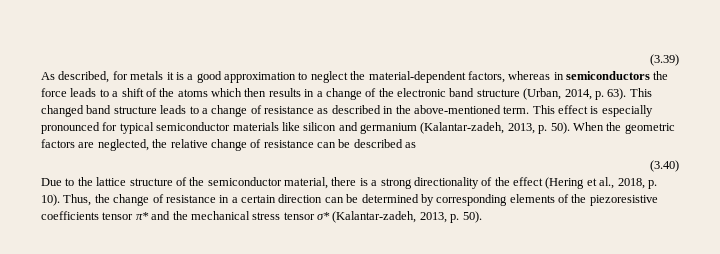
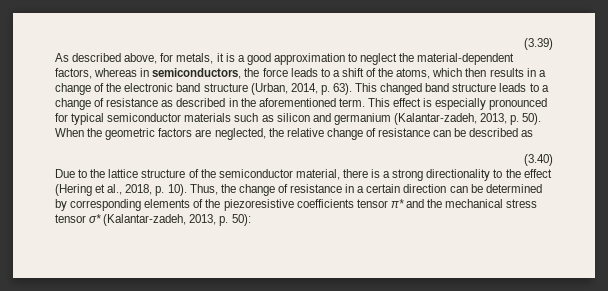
[58,71,164,83] described, for metals -> [72,53,214,64] described above, for metals,
[566,71,650,80] semiconductors -> [152,68,242,79] semiconductors,
[177,89,208,97] atoms -> [396,68,431,79] atoms,
[413,105,501,114] above-mentioned -> [258,98,336,107] aforementioned
[281,122,300,131] like -> [234,113,274,122] such as
[481,177,493,186] of -> [493,169,503,178] to
[462,211,482,223] 50). -> [231,214,251,226] 50):

